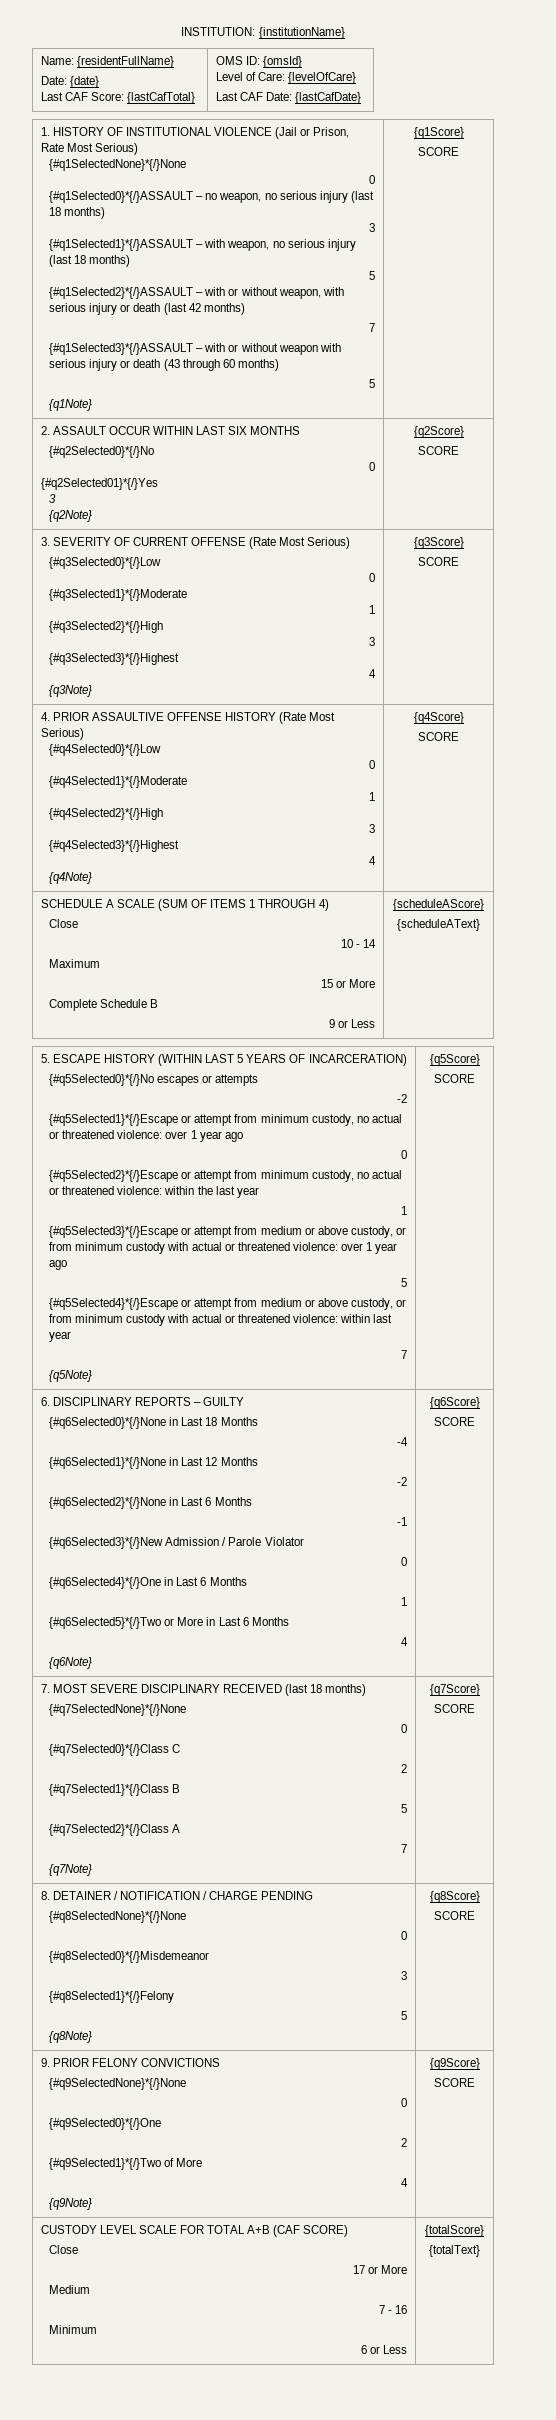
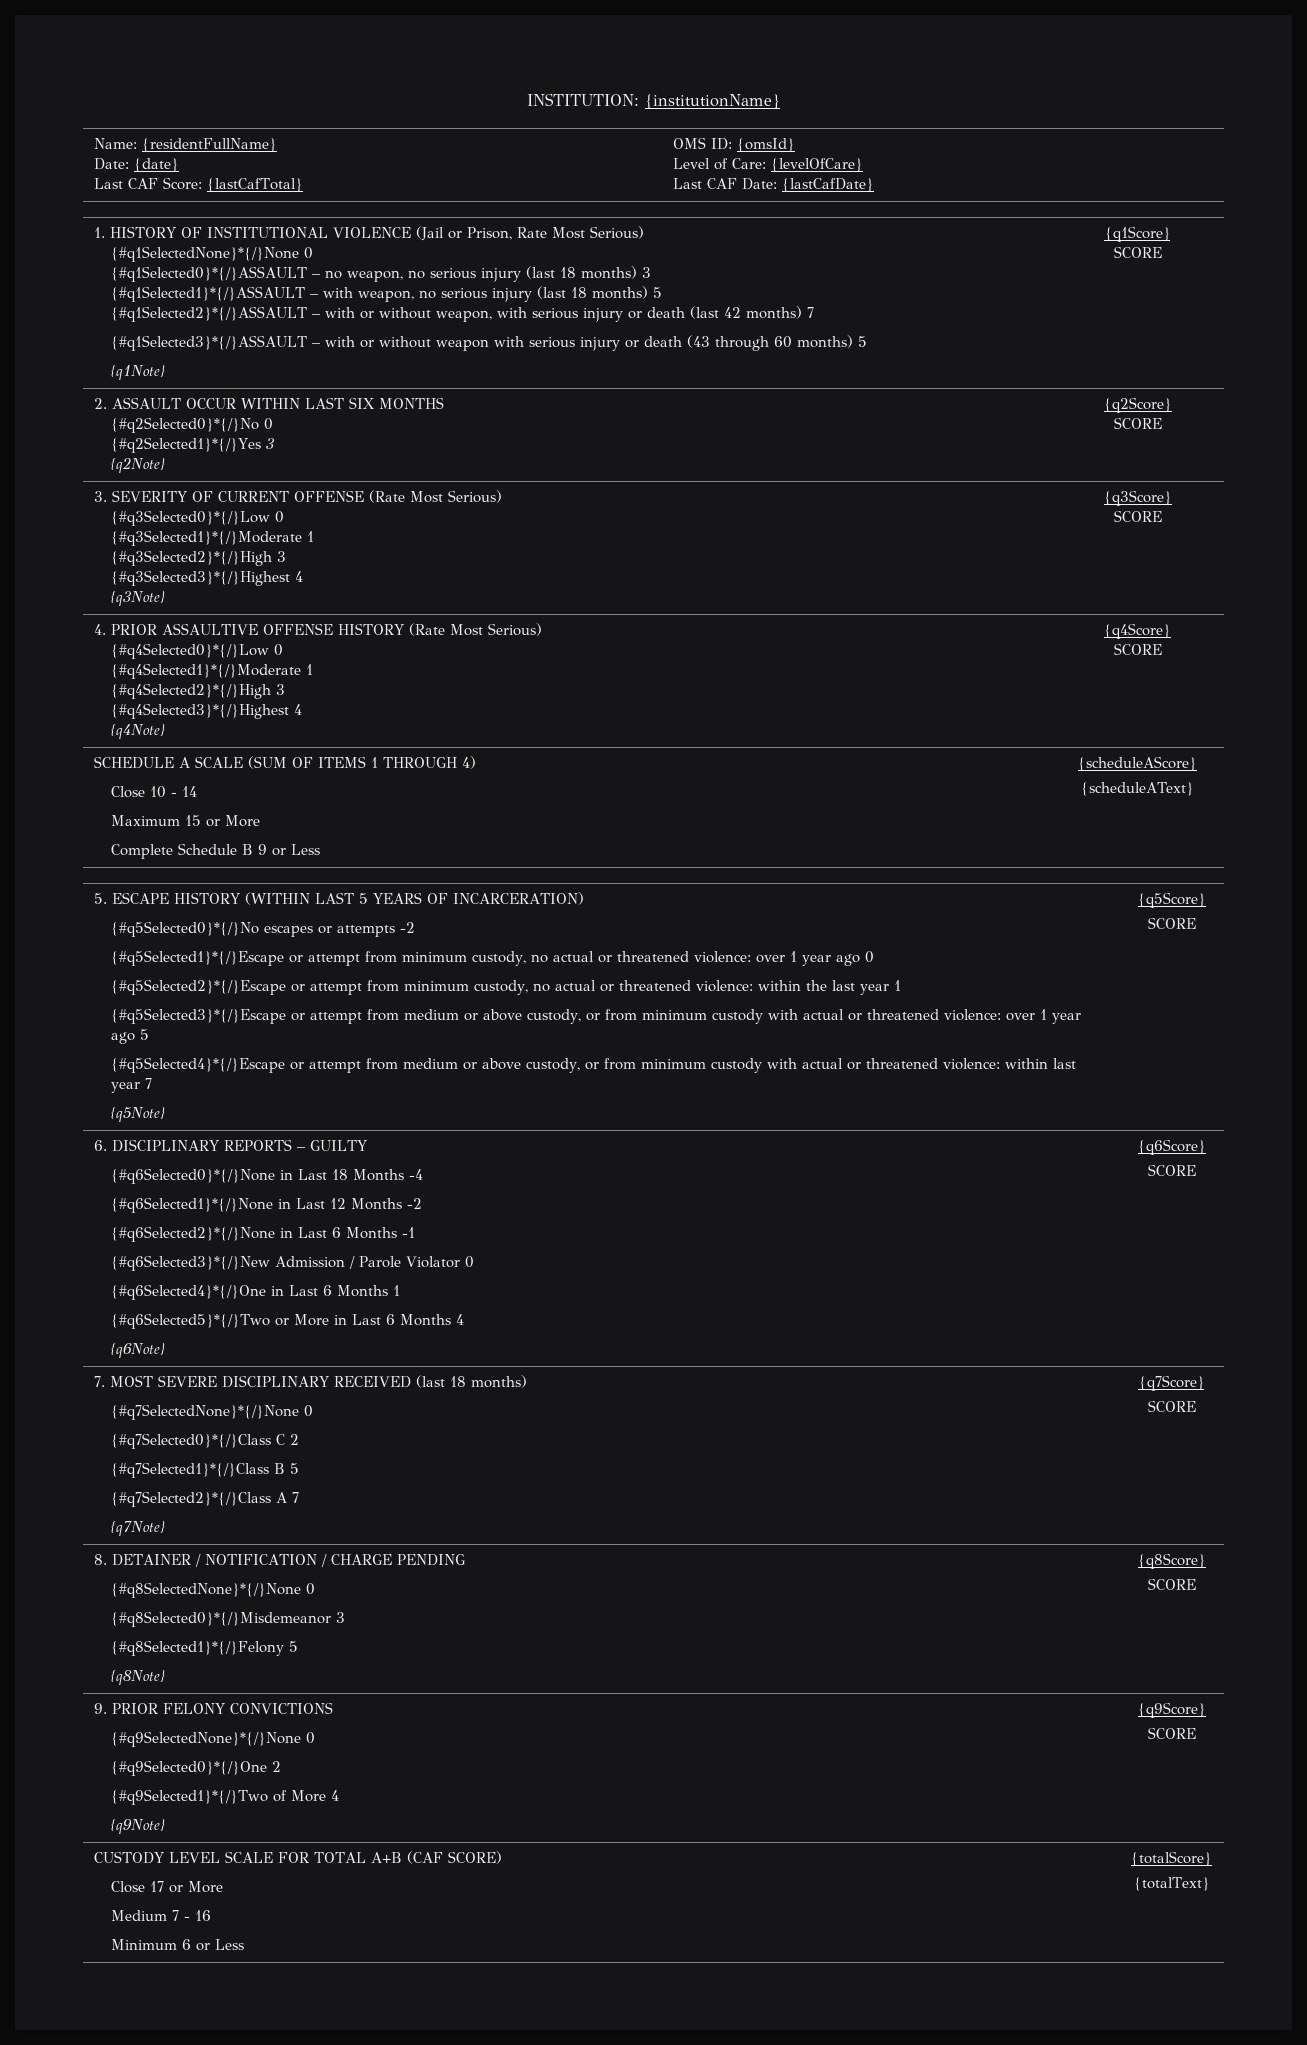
(187, 165) // -> (299, 254) none
(106, 213) // -> (637, 272) none
(131, 261) // -> (648, 292) none
(245, 309) // -> (802, 312) none
(279, 365) // -> (853, 341) none
[369,462,376,471] [40,478,158,490] // 0 // {#q2Selected01}*{/}Yes // -> [263,418,273,430] [110,437,261,453] 0 // {#q2Selected1}*{/}Yes
(162, 563) // -> (270, 518) none
(188, 595) // -> (302, 538) none
(164, 627) // -> (272, 558) none
(180, 659) // -> (290, 578) none
(162, 750) // -> (269, 651) none
(188, 782) // -> (301, 671) none
(164, 814) // -> (271, 691) none
(180, 846) // -> (289, 711) none
(79, 923) // -> (145, 792) none
(101, 963) // -> (180, 820) none
(159, 1003) // -> (253, 849) none
(259, 1080) // -> (395, 931) none
(243, 1137) // -> (860, 960) none
(259, 1192) // -> (889, 989) none
(68, 1265) // -> (135, 1038) none
(72, 1336) // -> (140, 1087) none
(258, 1421) // -> (404, 1175) none
(258, 1461) // -> (402, 1204) none
(252, 1501) // -> (397, 1233) none
(304, 1541) // -> (460, 1262) none
(247, 1581) // -> (388, 1291) none
(289, 1621) // -> (451, 1320) none
(187, 1710) // -> (299, 1412) none
(181, 1748) // -> (285, 1439) none
(181, 1788) // -> (285, 1468) none
(181, 1828) // -> (287, 1497) none
(187, 1917) // -> (301, 1590) none
(210, 1957) // -> (331, 1619) none
(175, 1997) // -> (284, 1648) none
(187, 2084) // -> (301, 1739) none
(162, 2124) // -> (267, 1768) none
(203, 2162) // -> (326, 1796) none
(79, 2249) // -> (145, 1887) none
(91, 2289) // -> (167, 1915) none
(98, 2329) // -> (177, 1944) none

